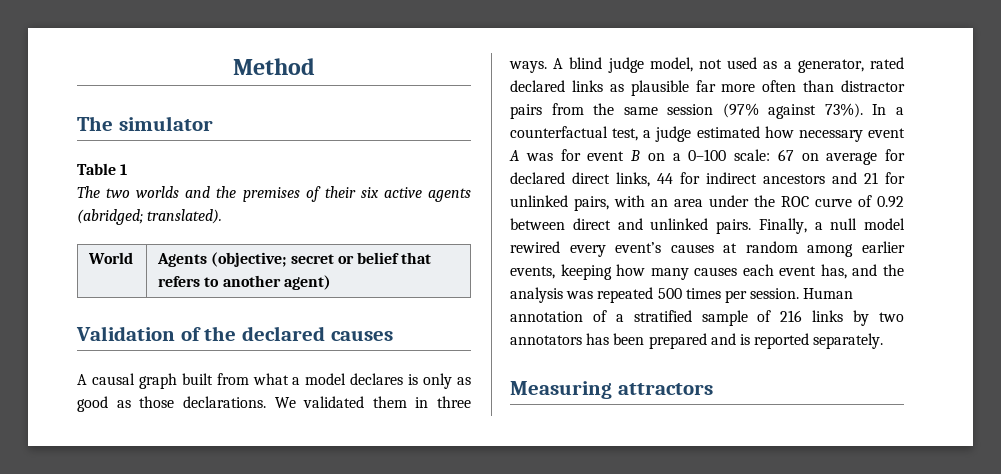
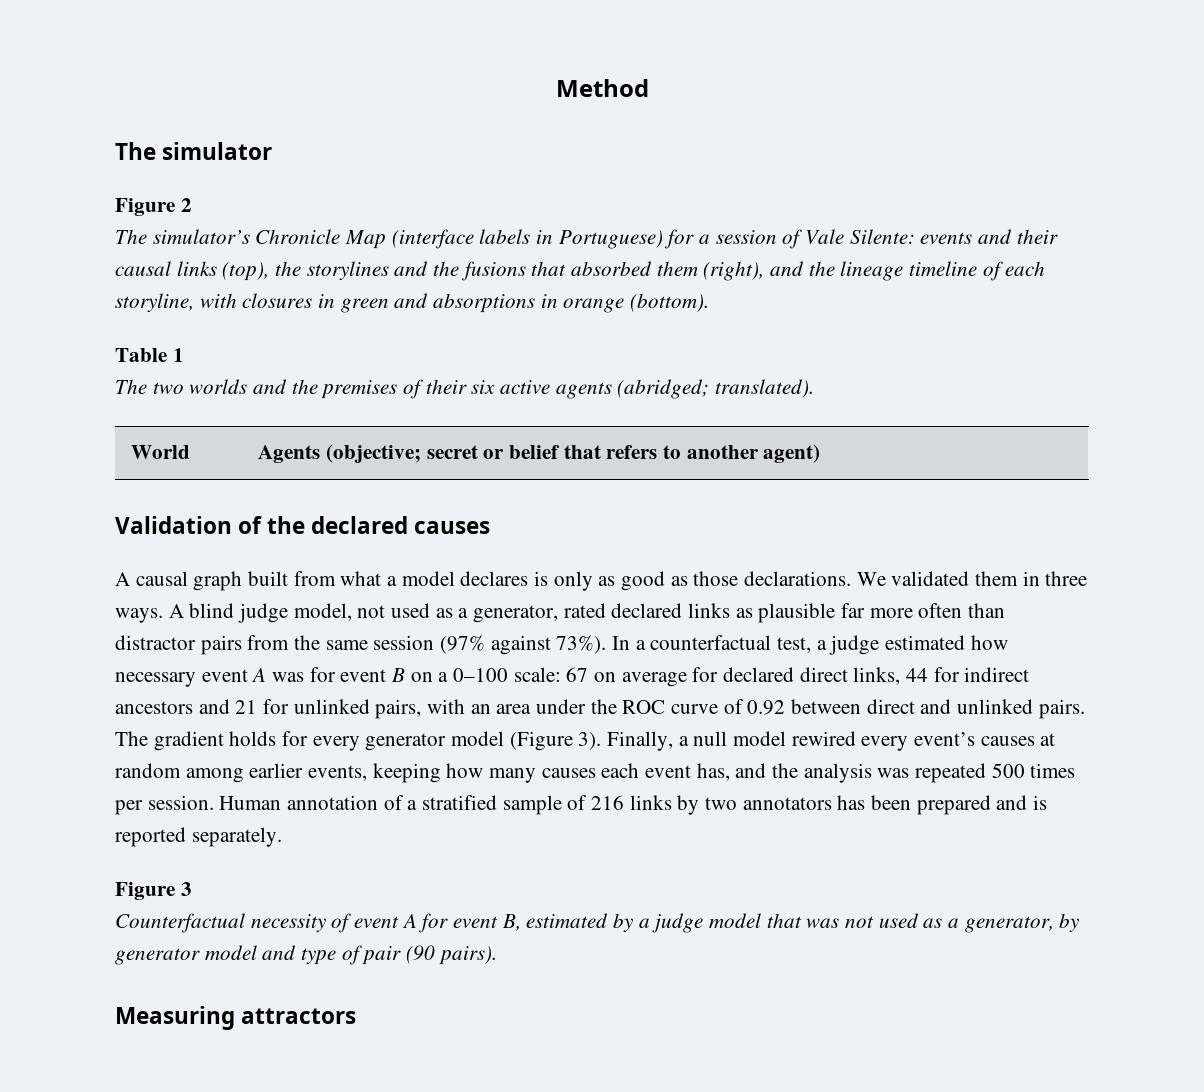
(213, 123) none -> [115,198,192,216] [115,229,1058,249] [115,261,1046,281] [115,293,710,313] // Figure 2 // The simulator’s Chronicle Map (interface labels in Portuguese) for a session of Vale Silente: events and their causal links (top), the storylines and the fusions that absorbed them (right), and the lineage timeline of each storyline, with closures in green and absorptions in orange (bottom).
(751, 226) none -> [115,731,602,751] The gradient holds for every generator model (Figure 3).
(884, 341) none -> [115,882,192,900] [115,913,1080,933] [115,945,497,965] // Figure 3 // Counterfactual necessity of event A for event B, estimated by a judge model that was not used as a generator, by generator model and type of pair (90 pairs).

